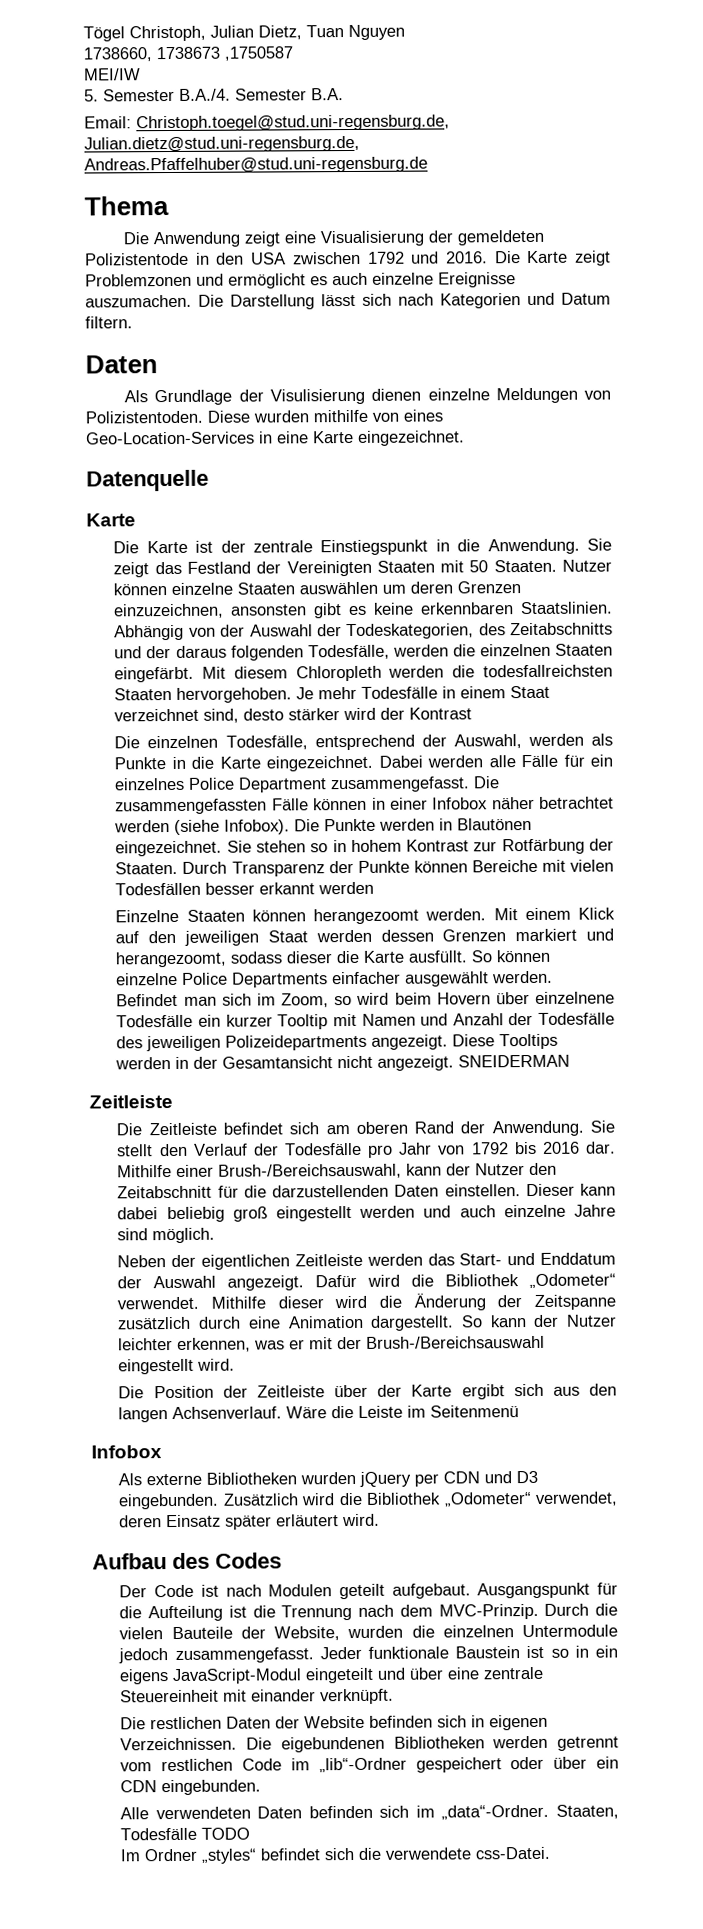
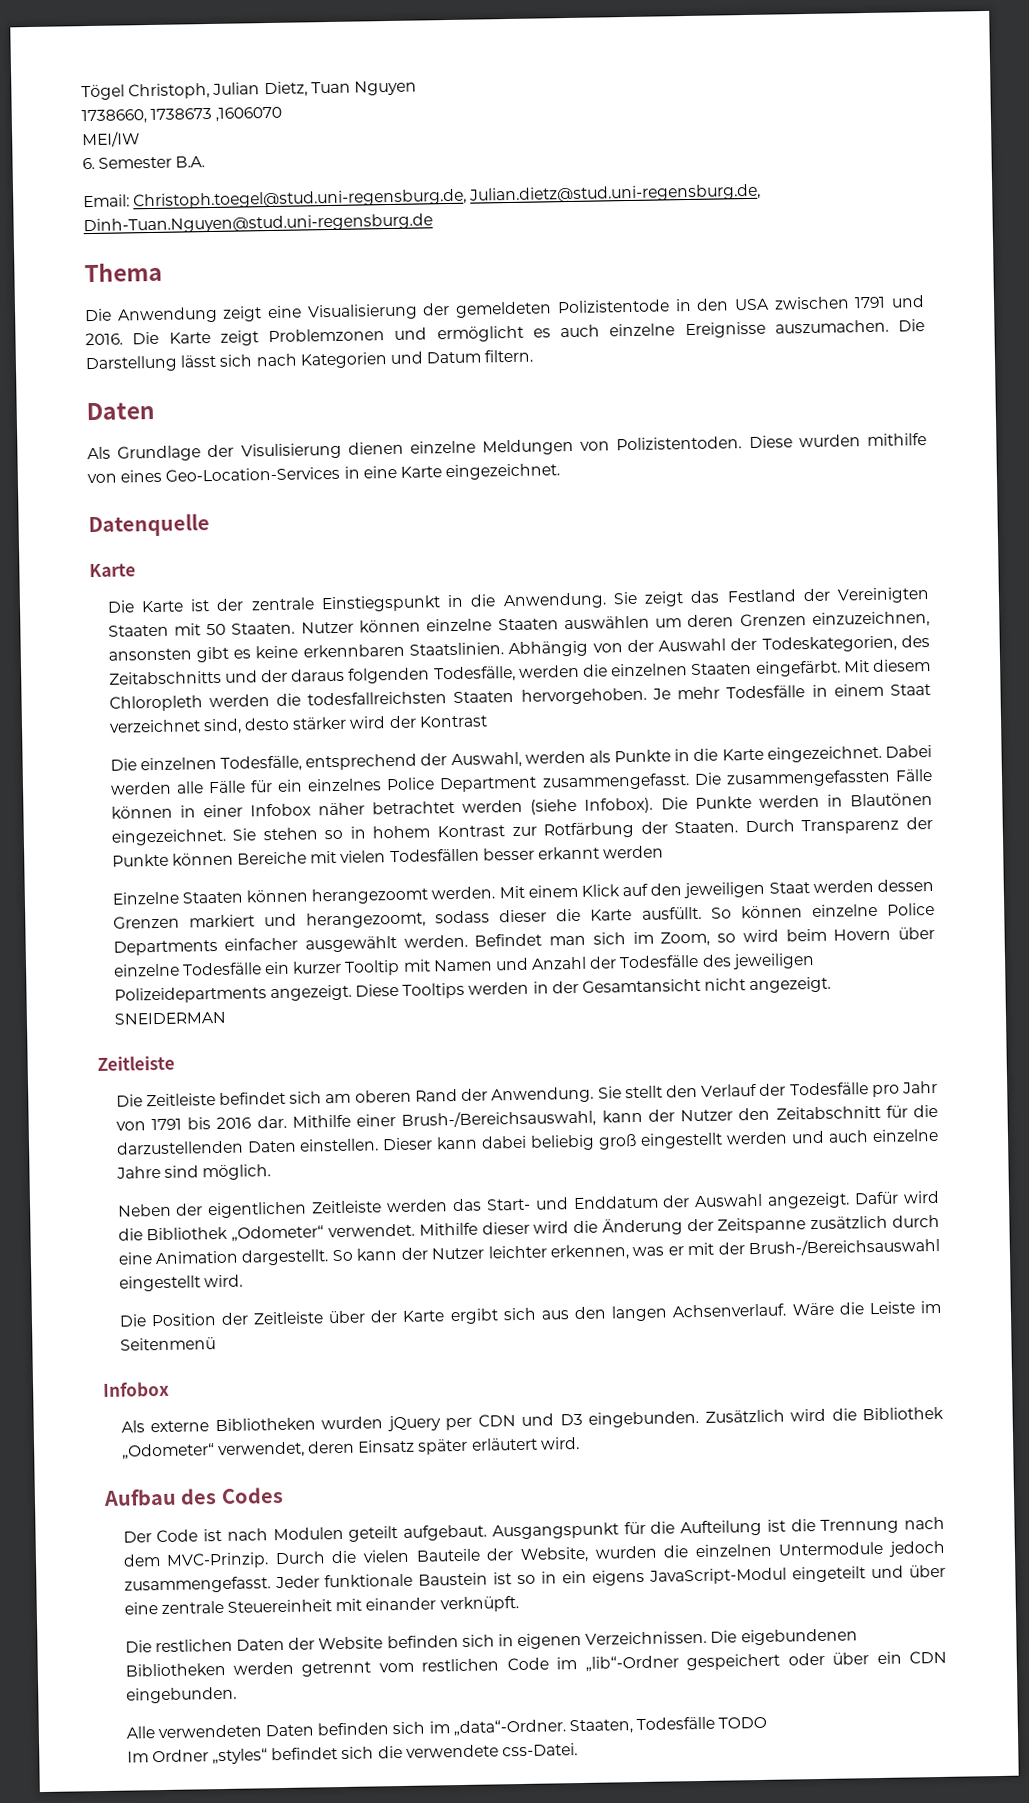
[224,46,293,61] ,1750587 -> [215,106,283,122] ,1606070
[84,88,231,102] 5. Semester B.A./4. -> [82,157,95,170] 6.
[84,156,428,174] Andreas.Pfaffelhuber@stud.uni-regensburg.de -> [83,213,433,235] Dinh-Tuan.Nguyen@stud.uni-regensburg.de
[367,251,405,264] 1792 -> [854,296,887,309] 1791
[535,991,615,1004] einzelnene -> [113,963,180,977] einzelne
[470,1142,509,1155] 1792 -> [150,1118,182,1131] 1791

